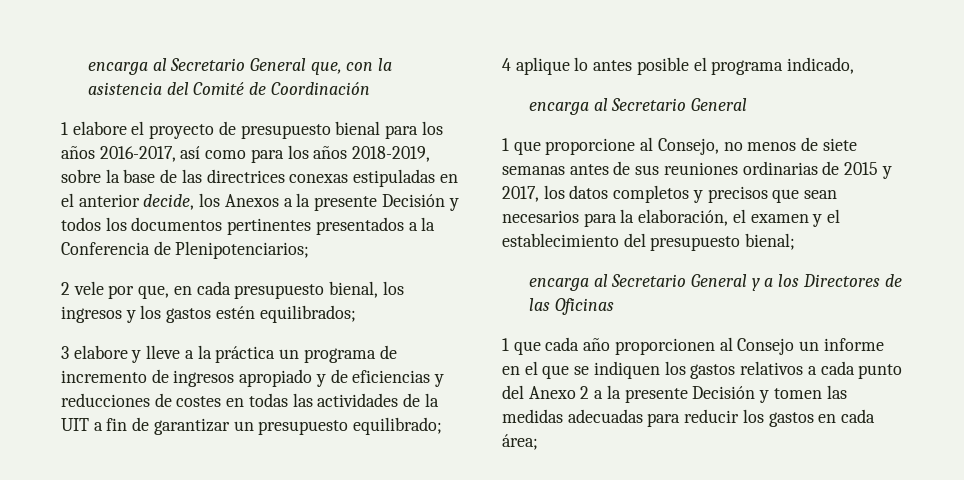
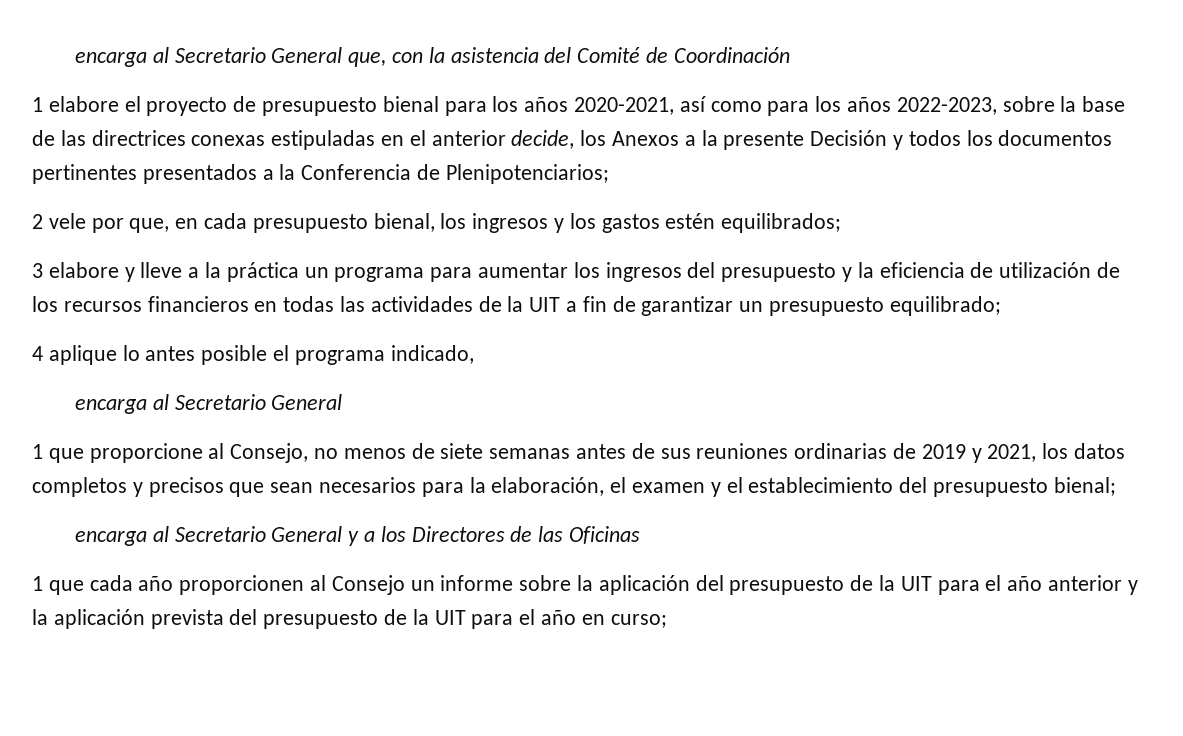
[99,146,176,162] 2016-2017, -> [574,97,675,115] 2020-2021,
[352,146,431,162] 2018-2019, -> [896,97,997,115] 2022-2023,
[379,345,397,359] [61,369,445,387] [61,393,222,407] de incremento de ingresos apropiado y de eficiencias y reducciones de costes -> [430,262,1121,282] [32,296,249,312] para aumentar los ingresos del presupuesto y la eficiencia de utilización de los recursos financieros
[844,162,892,179] [502,186,539,202] 2015 y 2017, -> [921,444,1037,463] 2019 y 2021,
[502,361,903,379] [502,385,847,403] [502,409,876,427] [502,434,538,450] en el que se indiquen los gastos relativos a cada punto del Anexo 2 a la presente Decisión y tomen las medidas adecuadas para reducir los gastos en cada área; -> [519,575,1138,595] [32,609,667,629] sobre la aplicación del presupuesto de la UIT para el año anterior y la aplicación prevista del presupuesto de la UIT para el año en curso;

